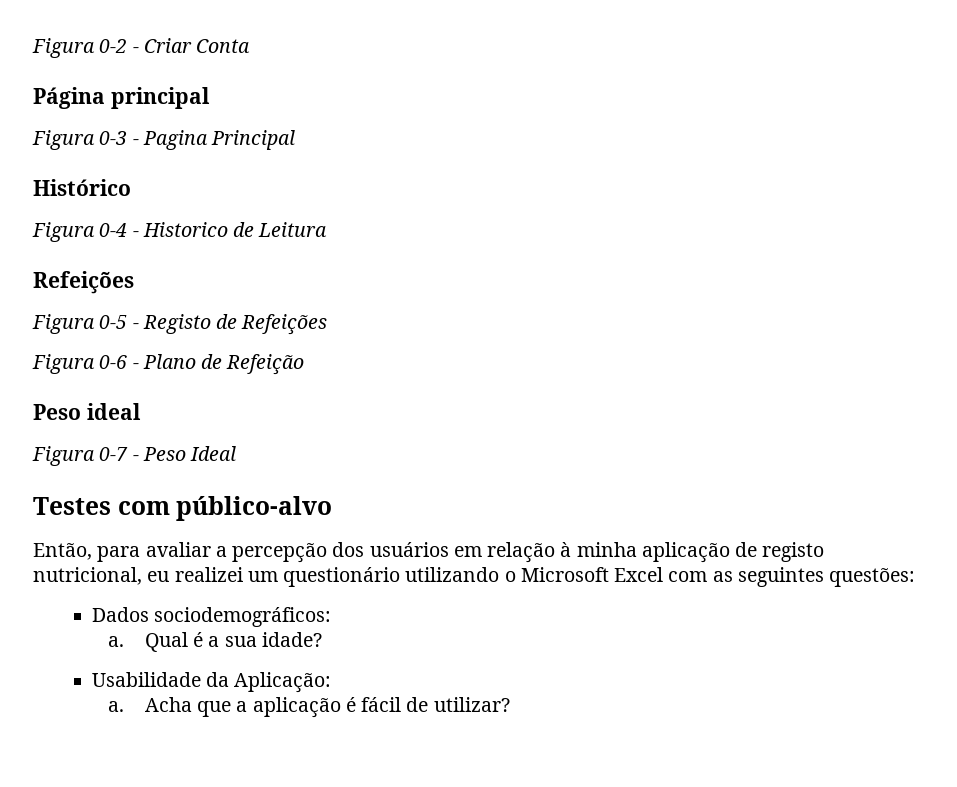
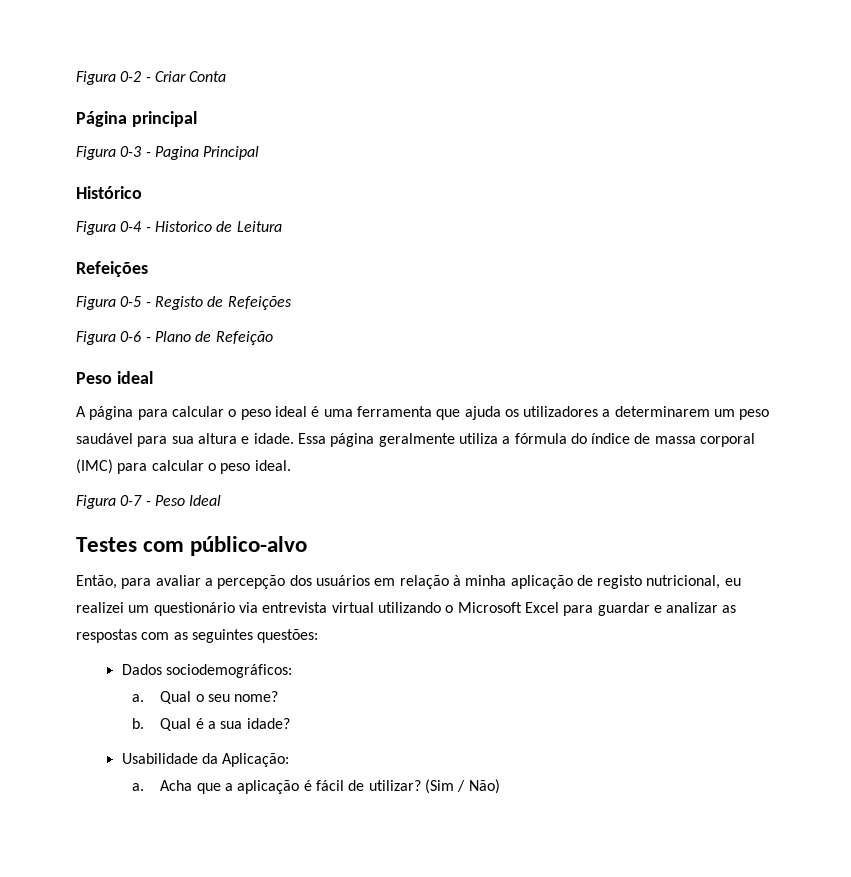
(141, 411) none -> [76,406,770,420] [76,433,756,447] [76,459,291,474] // A página para calcular o peso ideal é uma ferramenta que ajuda os utilizadores a determinarem um peso saudável para sua altura e idade. Essa página geralmente utiliza a fórmula do índice de massa corporal (IMC) para calcular o peso ideal.
(401, 577) none -> [238,602,374,613] via entrevista virtual
(664, 574) none -> [563,602,737,616] [76,629,137,643] para guardar e analizar as respostas
(188, 642) none -> [195,691,279,702] [132,718,192,731] o seu nome? // b. Qual
(510, 704) none -> [424,779,500,794] (Sim / Não)

